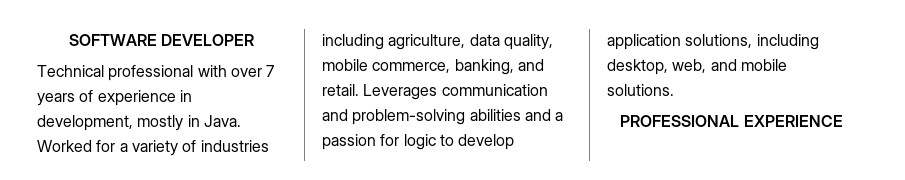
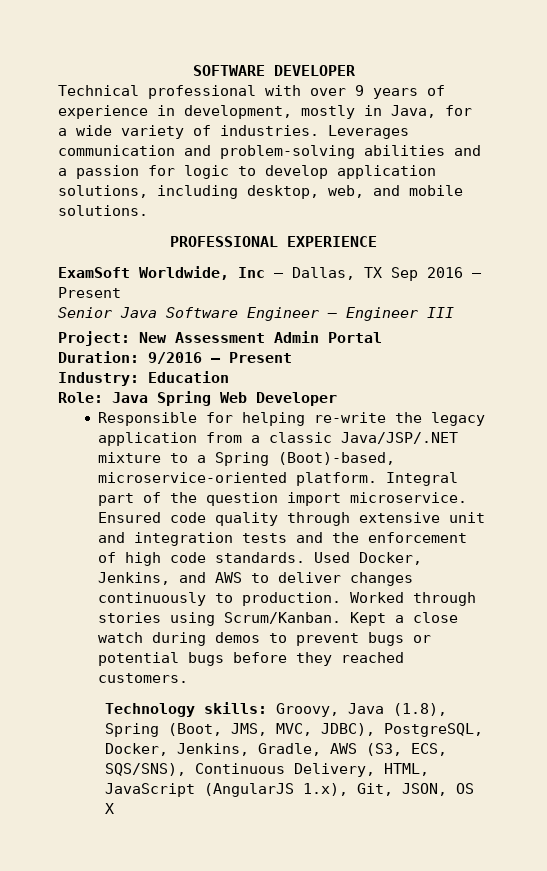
[266,65,275,77] 7 -> [355,85,364,96] 9
[203,115,241,127] [37,140,92,152] Java. Worked -> [391,105,436,118] Java,
(128, 147) none -> [76,125,112,136] wide
[200,140,269,152] [322,34,553,50] [322,59,544,75] [322,84,359,96] industries including agriculture, data quality, mobile commerce, banking, and retail. -> [220,125,319,136] industries.
(843, 121) none -> [58,266,482,281] [58,287,121,298] [58,307,454,321] [58,331,382,346] [58,351,292,364] [58,371,229,386] [58,391,337,406] [98,412,486,426] [98,432,459,446] [98,452,396,466] [98,472,459,486] [98,492,468,506] [98,512,486,526] [98,532,468,546] [98,552,423,566] [98,572,414,586] [98,592,477,606] [98,612,459,626] [98,632,432,646] [98,652,405,666] [98,673,189,683] [105,702,448,717] [105,723,484,737] [105,743,448,756] [105,763,430,777] [105,783,475,797] [105,803,115,814] // ExamSoft Worldwide, Inc – Dallas, TX Sep 2016 – Present // Senior Java Software Engineer – Engineer III // Project: New Assessment Admin Portal // Duration: 9/2016 – Present // Industry: Education // Role: Java Spring Web Developer // Responsible for helping re-write the legacy application from a classic Java/JSP/.NET mixture to a Spring (Boot)-based, microservice-oriented platform. Integral part of the question import microservice. Ensured code quality through extensive unit and integration tests and the enforcement of high code standards. Used Docker, Jenkins, and AWS to deliver changes continuously to production. Worked through stories using Scrum/Kanban. Kept a close watch during demos to prevent bugs or potential bugs before they reached customers. // Technology skills: Groovy, Java (1.8), Spring (Boot, JMS, MVC, JDBC), PostgreSQL, Docker, Jenkins, Gradle, AWS (S3, ECS, SQS/SNS), Continuous Delivery, HTML, JavaScript (AngularJS 1.x), Git, JSON, OS X

